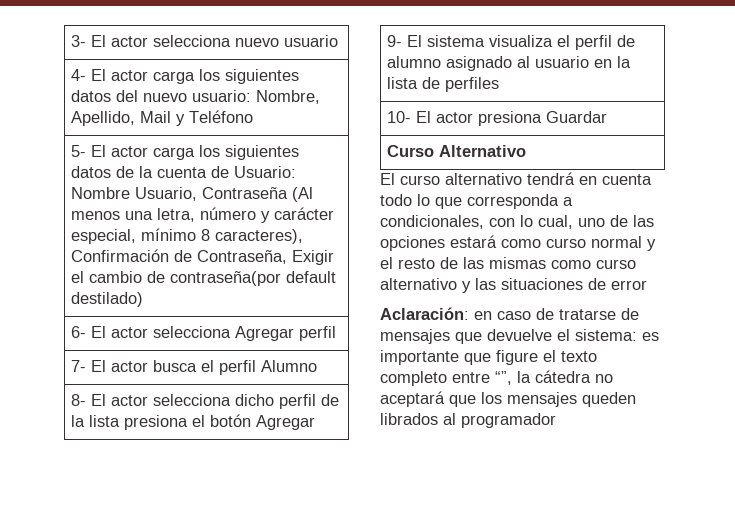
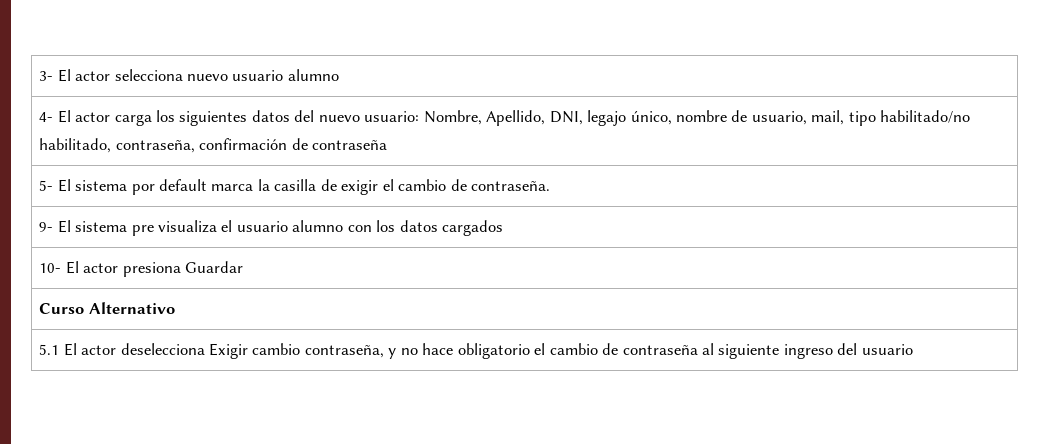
(338, 41) none -> [287,69,339,81] alumno
[139,110,253,126] [70,145,299,160] [70,166,296,178] [70,187,313,202] [70,207,334,223] [70,228,303,244] [70,249,334,265] [70,271,336,286] [70,292,143,307] [70,326,336,341] [70,360,317,375] [70,394,339,409] [70,414,315,430] Mail y Teléfono // 5- El actor carga los siguientes datos de la cuenta de Usuario: Nombre Usuario, Contraseña (Al menos una letra, número y carácter especial, mínimo 8 caracteres), Confirmación de Contraseña, Exigir el cambio de contraseña(por default destilado) // 6- El actor selecciona Agregar perfil // 7- El actor busca el perfil Alumno // 8- El actor selecciona dicho perfil de la lista presiona el botón Agregar -> [549,110,971,126] [39,138,387,153] [39,179,551,195] DNI, legajo único, nombre de usuario, mail, tipo habilitado/no habilitado, contraseña, confirmación de contraseña // 5- El sistema por default marca la casilla de exigir el cambio de contraseña.
(485, 41) none -> [131,225,154,236] pre
[574,35,635,50] [386,56,631,71] [386,77,499,92] perfil de alumno asignado al usuario en la lista de perfiles -> [236,220,504,236] usuario alumno con los datos cargados
[380,172,652,185] [380,194,573,209] [380,215,654,229] [380,235,656,251] [380,257,636,269] [380,278,647,293] [380,307,639,320] [380,329,659,344] [380,350,597,365] [380,370,613,386] [380,391,636,407] [380,413,556,428] // El curso alternativo tendrá en cuenta todo lo que corresponda a condicionales, con lo cual, uno de las opciones estará como curso normal y el resto de las mismas como curso alternativo y las situaciones de error // Aclaración: en caso de tratarse de mensajes que devuelve el sistema: es importante que figure el texto completo entre “”, la cátedra no aceptará que los mensajes queden librados al programador -> [39,343,913,359] // 5.1 El actor deselecciona Exigir cambio contraseña, y no hace obligatorio el cambio de contraseña al siguiente ingreso del usuario

